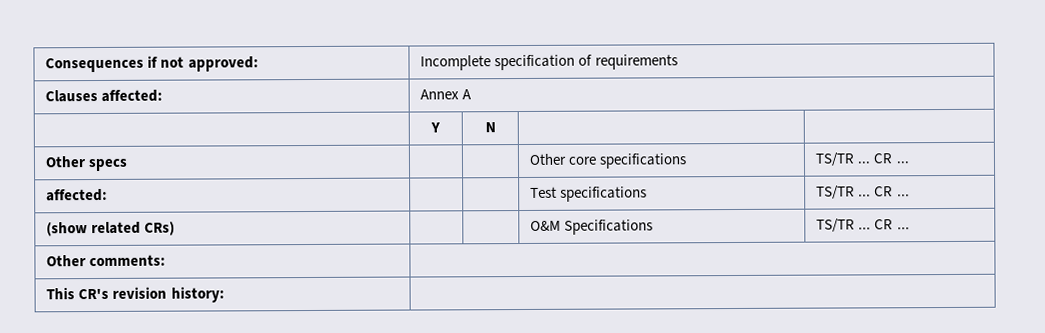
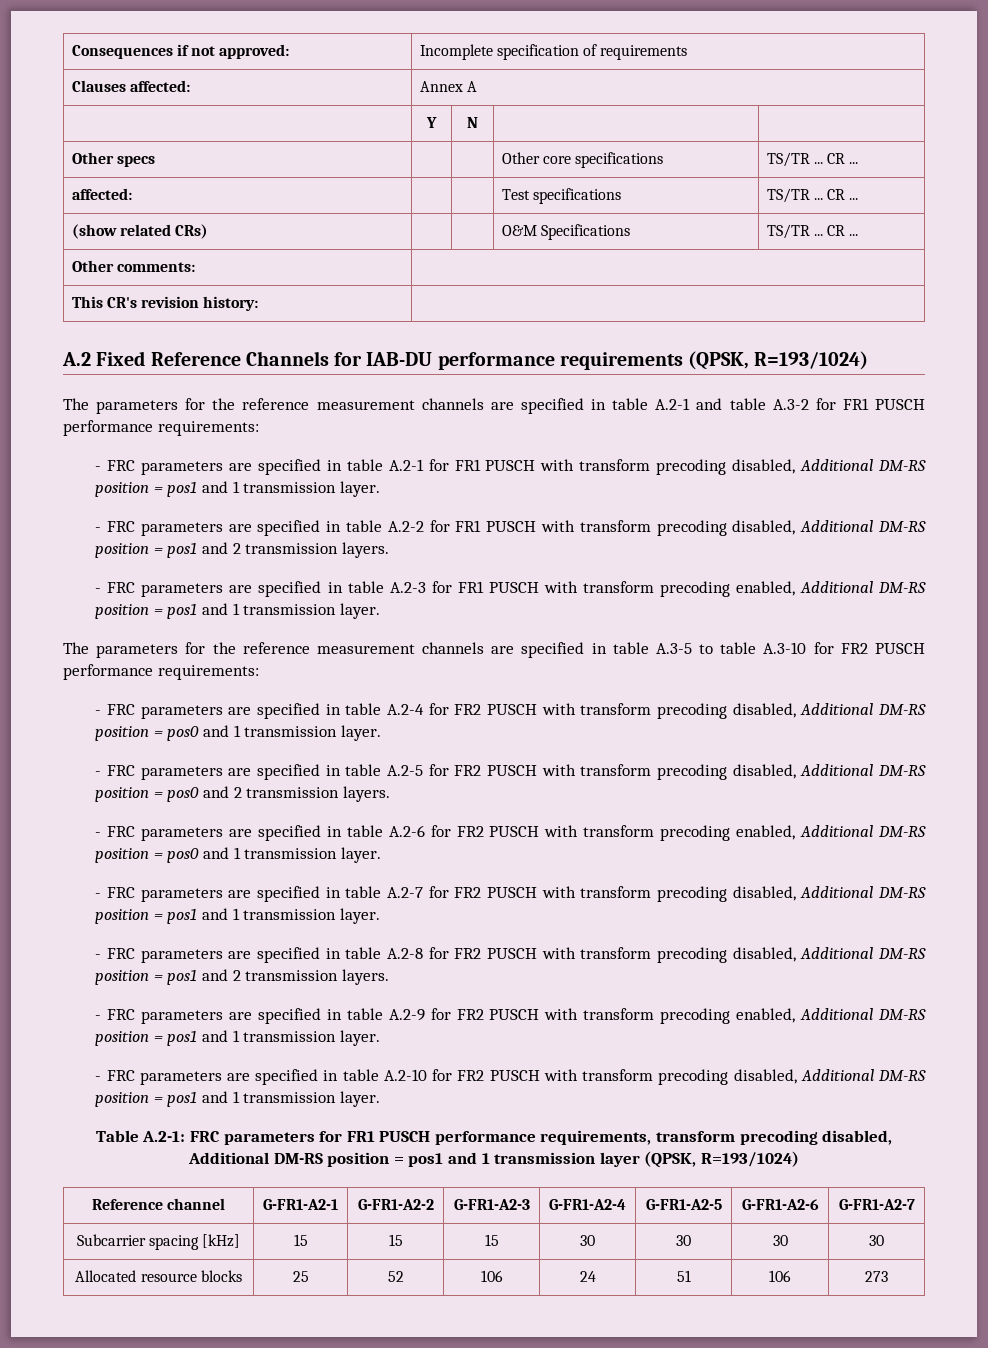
(225, 294) none -> [62,351,869,370] [63,398,926,414] [63,420,259,436] [95,459,926,475] [95,481,380,497] [95,520,926,536] [95,542,389,558] [95,581,926,597] [95,603,380,619] [63,642,925,658] [63,664,259,680] [95,703,926,719] [95,725,381,741] [95,764,926,780] [95,786,390,802] [95,825,926,841] [95,847,381,863] [95,886,926,902] [95,908,380,924] [95,947,926,963] [95,969,389,985] [95,1008,926,1024] [95,1030,380,1046] [95,1069,926,1085] [95,1091,380,1107] [95,1130,893,1145] [188,1151,799,1168] [91,1198,226,1210] [263,1199,338,1210] [357,1199,434,1210] [453,1199,530,1210] [549,1199,626,1210] [645,1199,722,1210] [741,1199,819,1210] [838,1199,915,1210] [76,1234,241,1250] [293,1234,308,1246] [388,1234,403,1246] [484,1234,499,1246] [580,1235,595,1246] [676,1235,691,1246] [772,1235,788,1246] [869,1235,884,1246] [75,1270,242,1282] [292,1271,309,1282] [387,1271,404,1282] [480,1270,503,1282] [579,1271,596,1282] [676,1270,691,1282] [769,1270,791,1282] [865,1271,888,1282] // A.2 Fixed Reference Channels for IAB-DU performance requirements (QPSK, R=193/1024) // The parameters for the reference measurement channels are specified in table A.2-1 and table A.3-2 for FR1 PUSCH performance requirements: // - FRC parameters are specified in table A.2-1 for FR1 PUSCH with transform precoding disabled, Additional DM-RS position = pos1 and 1 transmission layer. // - FRC parameters are specified in table A.2-2 for FR1 PUSCH with transform precoding disabled, Additional DM-RS position = pos1 and 2 transmission layers. // - FRC parameters are specified in table A.2-3 for FR1 PUSCH with transform precoding enabled, Additional DM-RS position = pos1 and 1 transmission layer. // The parameters for the reference measurement channels are specified in table A.3-5 to table A.3-10 for FR2 PUSCH performance requirements: // - FRC parameters are specified in table A.2-4 for FR2 PUSCH with transform precoding disabled, Additional DM-RS position = pos0 and 1 transmission layer. // - FRC parameters are specified in table A.2-5 for FR2 PUSCH with transform precoding disabled, Additional DM-RS position = pos0 and 2 transmission layers. // - FRC parameters are specified in table A.2-6 for FR2 PUSCH with transform precoding enabled, Additional DM-RS position = pos0 and 1 transmission layer. // - FRC parameters are specified in table A.2-7 for FR2 PUSCH with transform precoding disabled, Additional DM-RS position = pos1 and 1 transmission layer. // - FRC parameters are specified in table A.2-8 for FR2 PUSCH with transform precoding disabled, Additional DM-RS position = pos1 and 2 transmission layers. // - FRC parameters are specified in table A.2-9 for FR2 PUSCH with transform precoding enabled, Additional DM-RS position = pos1 and 1 transmission layer. // - FRC parameters are specified in table A.2-10 for FR2 PUSCH with transform precoding disabled, Additional DM-RS position = pos1 and 1 transmission layer. // Table A.2-1: FRC parameters for FR1 PUSCH performance requirements, transform precoding disabled, Additional DM-RS position = pos1 and 1 transmission layer (QPSK, R=193/1024) // Reference channel | G-FR1-A2-1 | G-FR1-A2-2 | G-FR1-A2-3 | G-FR1-A2-4 | G-FR1-A2-5 | G-FR1-A2-6 | G-FR1-A2-7 // Subcarrier spacing [kHz] | 15 | 15 | 15 | 30 | 30 | 30 | 30 // Allocated resource blocks | 25 | 52 | 106 | 24 | 51 | 106 | 273

